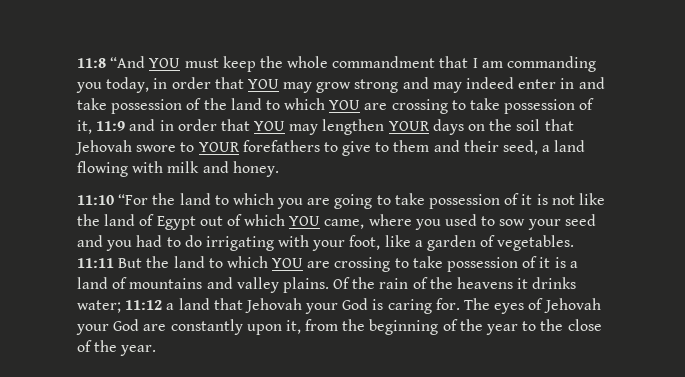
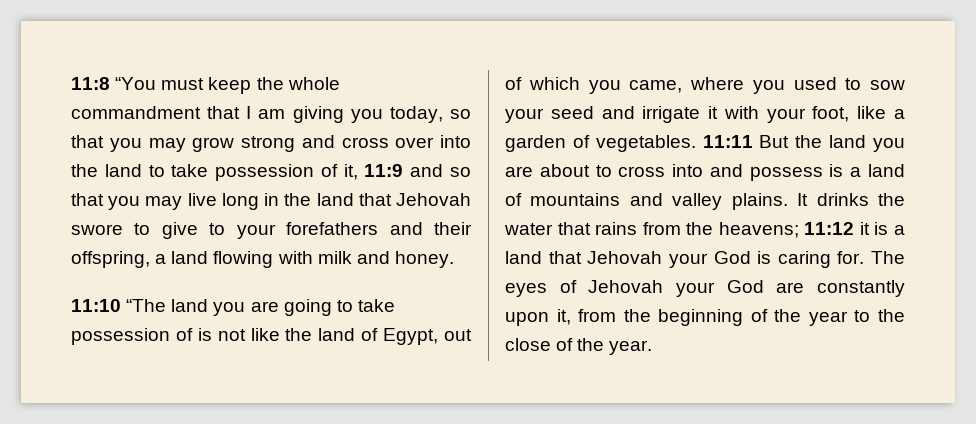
[110,56,181,68] “And YOU -> [115,77,157,90] “You
[507,56,597,72] commanding -> [292,106,344,123] giving
[153,77,605,93] [77,98,448,114] in order that YOU may grow strong and may indeed enter in and take possession of the land to which YOU are crossing -> [450,109,472,119] [71,135,471,152] [71,164,142,177] so that you may grow strong and cross over into the land
[159,119,574,135] [75,140,430,156] in order that YOU may lengthen YOUR days on the soil that Jehovah swore to YOUR forefathers to give to them -> [449,167,471,177] [71,193,472,210] [71,222,379,239] so that you may live long in the land that Jehovah swore to give to your forefathers
[503,140,539,155] seed, -> [71,251,150,268] offspring,
[118,193,274,205] “For the land to which -> [126,299,209,312] “The land
[521,194,533,205] it -> (193, 334) none
[156,216,196,230] Egypt -> [383,328,439,345] Egypt,
[289,216,321,226] YOU -> [588,80,621,94] you
[106,235,274,251] you had to do irrigating -> [642,106,719,123] irrigate it
[208,256,551,272] to which YOU are crossing to take possession of it -> [873,138,905,152] [505,164,823,181] you are about to cross into and possess
[333,277,577,289] [77,300,163,313] Of the rain of the heavens it drinks water; 11:12 -> [797,193,905,206] [504,222,889,238] It drinks the water that rains from the heavens; 11:12 it is

